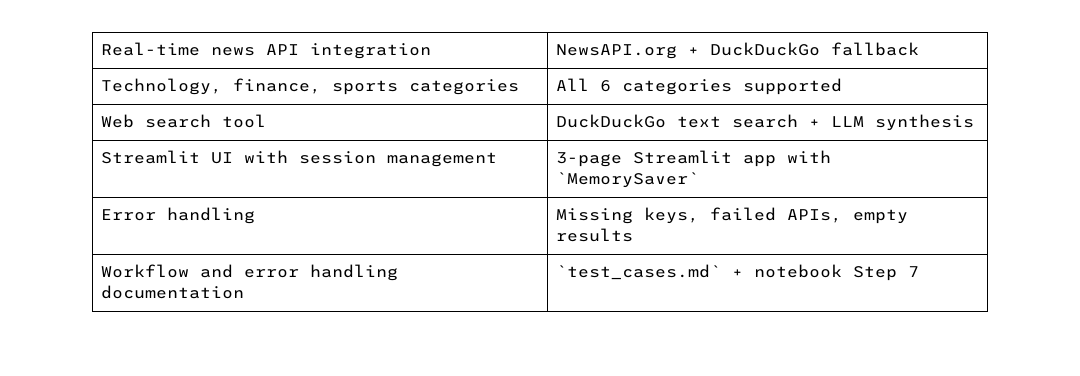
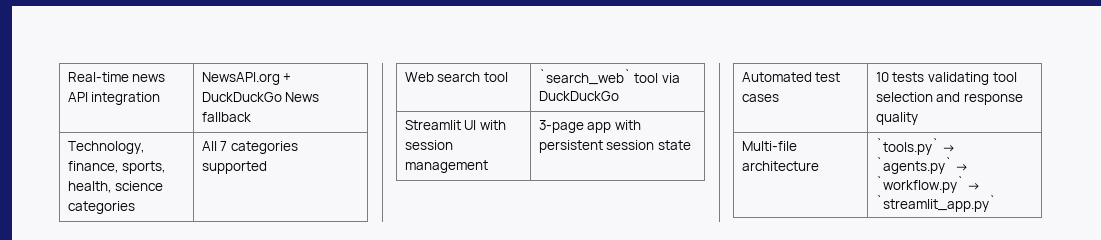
(821, 49) none -> [285,92,320,102] News
[332,80,399,95] sports -> [122,161,167,174] [67,181,164,193] sports, health, science
[600,80,612,92] 6 -> [220,141,228,151] 7
[556,114,975,131] DuckDuckGo text search + LLM synthesis -> [538,69,681,85] [538,91,619,101] `search_web` tool via DuckDuckGo
[633,150,733,164] Streamlit -> (584, 126) none
[556,172,700,188] [101,207,256,224] [556,207,909,224] [556,228,634,242] [101,264,399,281] [101,285,245,299] [556,264,920,281] `MemorySaver` // Error handling | Missing keys, failed APIs, empty results // Workflow and error handling documentation | `test_cases.md` + notebook Step 7 -> [538,140,692,153] [741,72,841,82] [741,94,779,102] [875,72,1017,85] [875,92,1024,105] [875,112,918,125] [741,141,797,151] [741,161,819,171] [875,138,957,155] [875,157,970,174] [875,176,982,193] [875,195,996,212] persistent session state // Automated test cases | 10 tests validating tool selection and response quality // Multi-file architecture | `tools.py` → `agents.py` → `workflow.py` → `streamlit_app.py`

